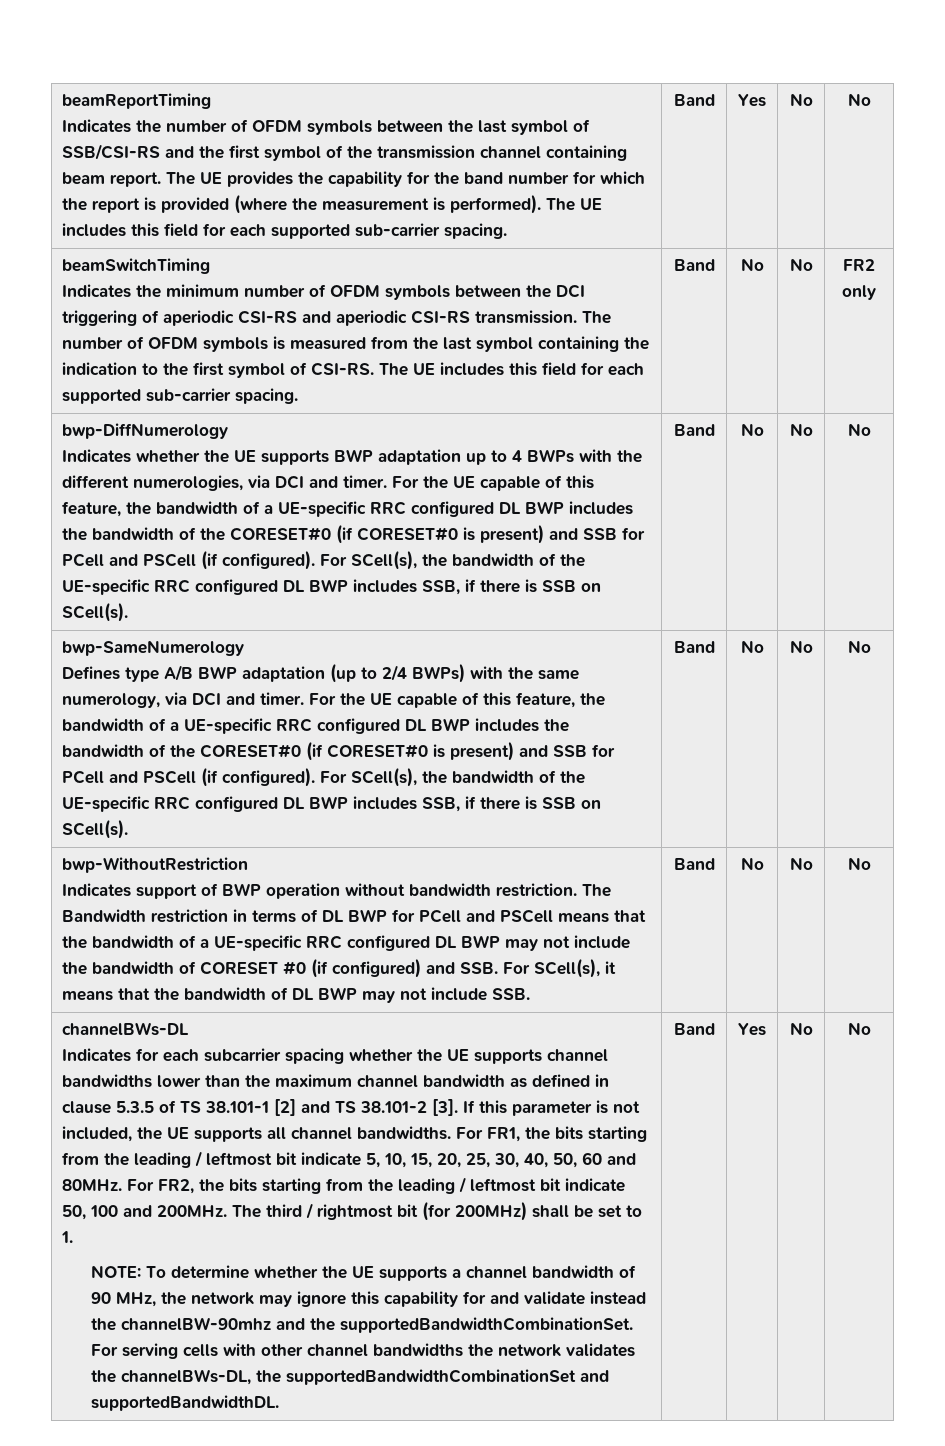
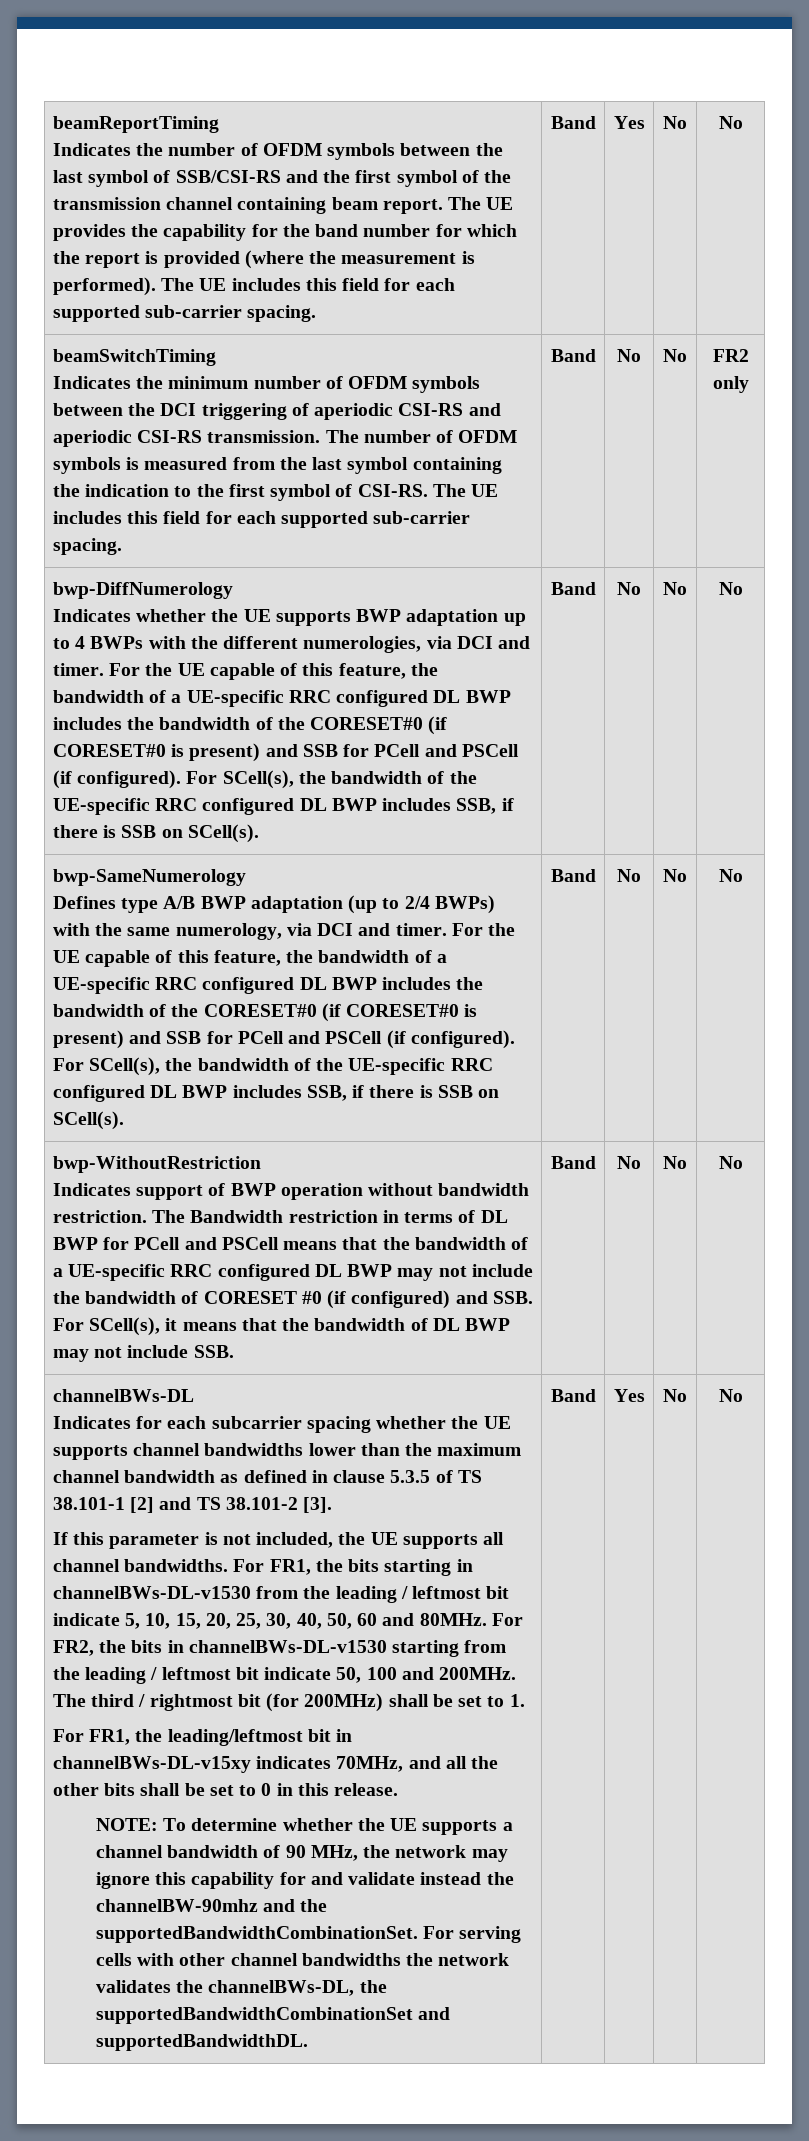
(459, 1107) none -> (333, 1505) //
(648, 1134) none -> [456,1559,473,1572] [52,1586,251,1599] in channelBWs-DL-v1530
(258, 1185) none -> [167,1640,387,1653] in channelBWs-DL-v1530
(74, 1237) none -> [52,1729,353,1746] [52,1756,499,1773] [52,1783,399,1796] // For FR1, the leading/leftmost bit in channelBWs-DL-v15xy indicates 70MHz, and all the other bits shall be set to 0 in this release.

